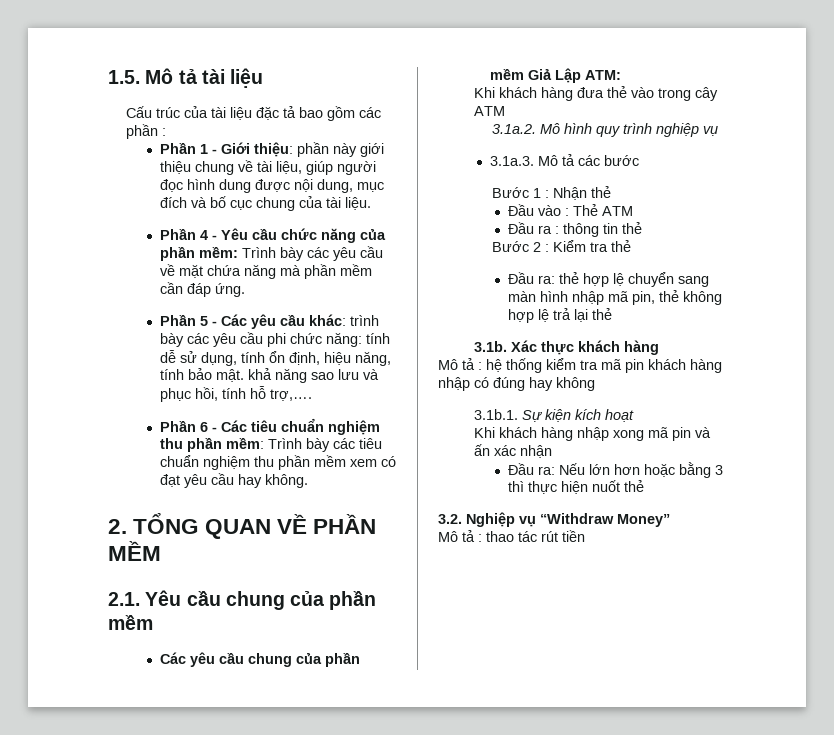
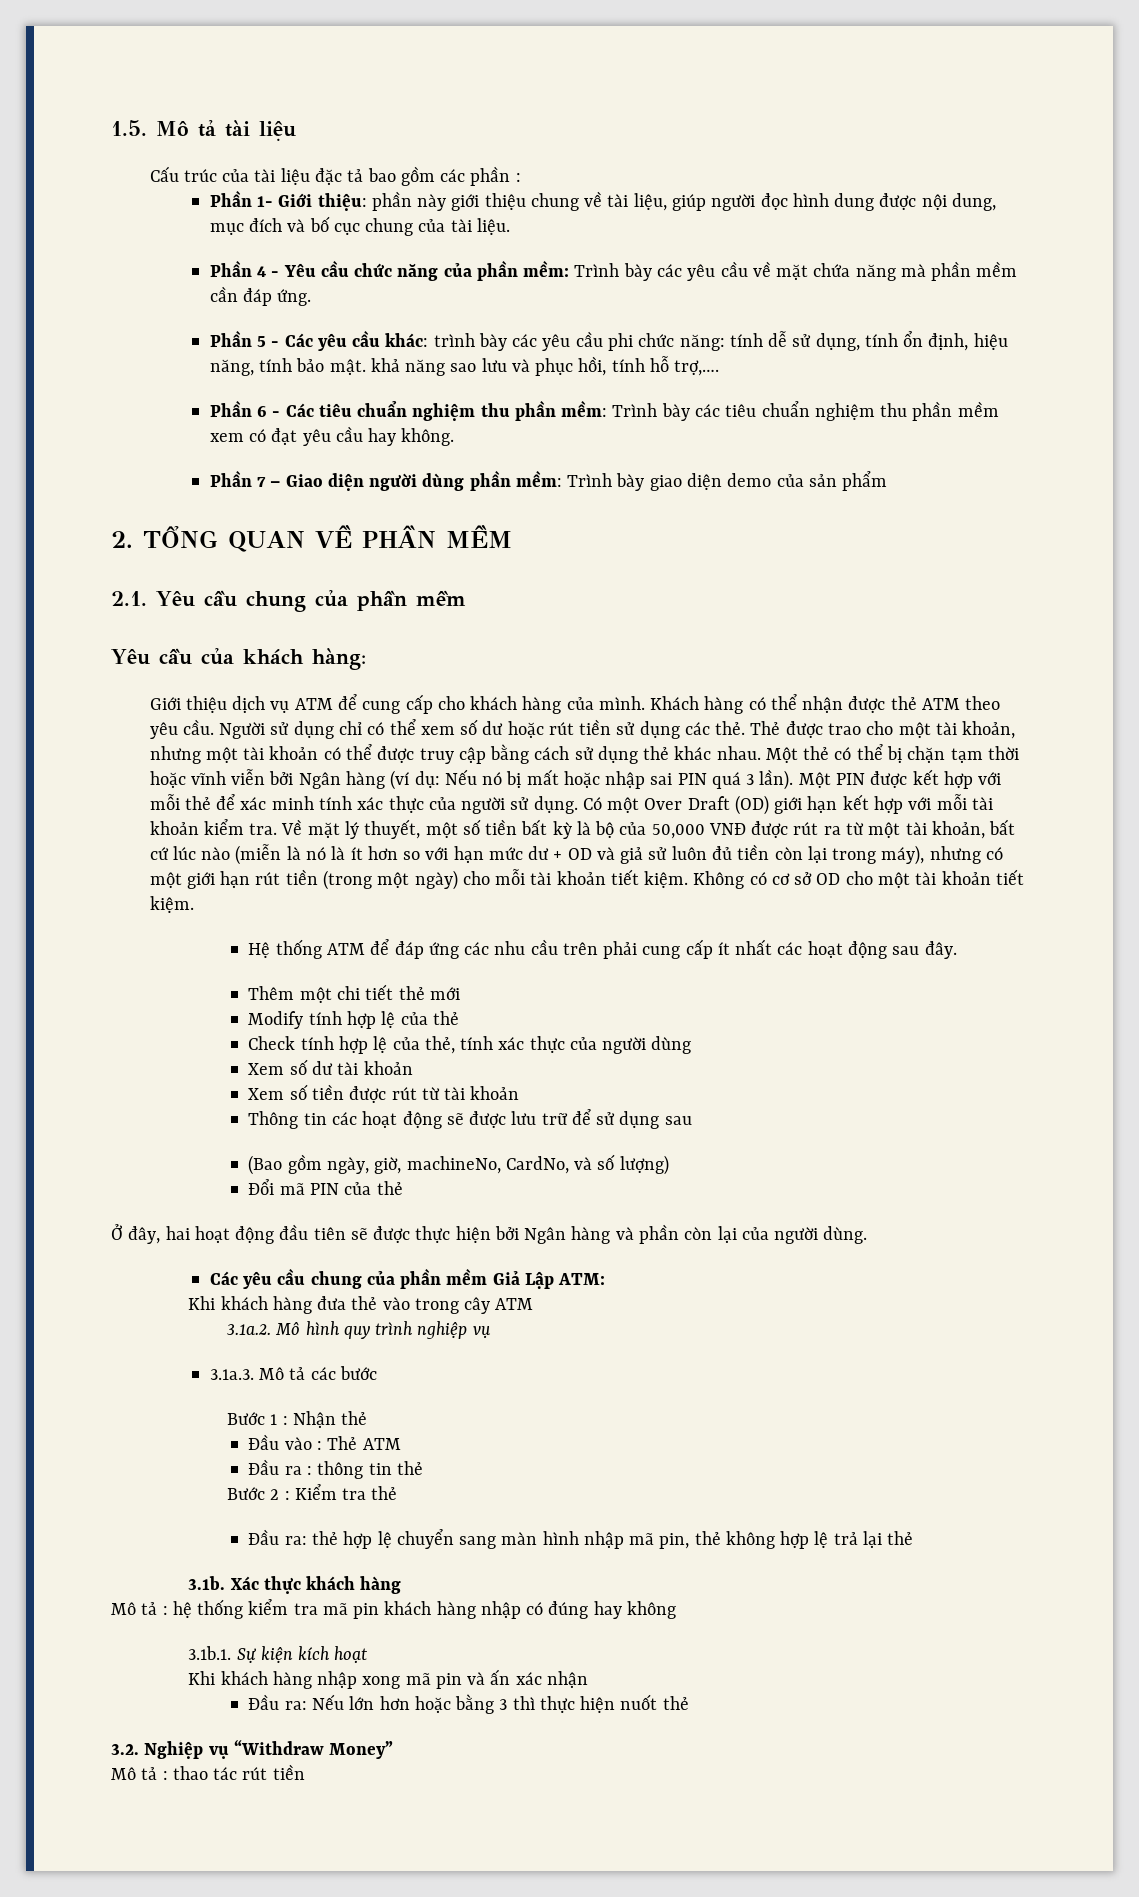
[199,144,217,154] 1 - -> [257,196,274,207] 1-
(308, 481) none -> [209,471,888,491] // Phần 7 – Giao diện người dùng phần mềm: Trình bày giao diện demo của sản phẩm
(153, 622) none -> [111,648,366,670] [149,694,1001,714] [149,719,1016,739] [149,744,1019,764] [149,769,1002,790] [149,794,993,815] [149,819,1016,839] [149,844,1003,865] [149,869,1024,890] [149,896,194,913] [248,939,957,959] [248,984,460,1003] [248,1011,459,1029] [248,1036,692,1054] [248,1059,413,1075] [248,1084,520,1103] [248,1109,692,1129] [248,1154,669,1175] [248,1179,403,1195] [111,1224,868,1244] // Yêu cầu của khách hàng: // Giới thiệu dịch vụ ATM để cung cấp cho khách hàng của mình. Khách hàng có thể nhận được thẻ ATM theo yêu cầu. Người sử dụng chỉ có thể xem số dư hoặc rút tiền sử dụng các thẻ. Thẻ được trao cho một tài khoản, nhưng một tài khoản có thể được truy cập bằng cách sử dụng thẻ khác nhau. Một thẻ có thể bị chặn tạm thời hoặc vĩnh viễn bởi Ngân hàng (ví dụ: Nếu nó bị mất hoặc nhập sai PIN quá 3 lần). Một PIN được kết hợp với mỗi thẻ để xác minh tính xác thực của người sử dụng. Có một Over Draft (OD) giới hạn kết hợp với mỗi tài khoản kiểm tra. Về mặt lý thuyết, một số tiền bất kỳ là bộ của 50,000 VNĐ được rút ra từ một tài khoản, bất cứ lúc nào (miễn là nó là ít hơn so với hạn mức dư + OD và giả sử luôn đủ tiền còn lại trong máy), nhưng có một giới hạn rút tiền (trong một ngày) cho mỗi tài khoản tiết kiệm. Không có cơ sở OD cho một tài khoản tiết kiệm. // Hệ thống ATM để đáp ứng các nhu cầu trên phải cung cấp ít nhất các hoạt động sau đây. // Thêm một chi tiết thẻ mới // Modify tính hợp lệ của thẻ // Check tính hợp lệ của thẻ, tính xác thực của người dùng // Xem số dư tài khoản // Xem số tiền được rút từ tài khoản // Thông tin các hoạt động sẽ được lưu trữ để sử dụng sau // (Bao gồm ngày, giờ, machineNo, CardNo, và số lượng) // Đổi mã PIN của thẻ // Ở đây, hai hoạt động đầu tiên sẽ được thực hiện bởi Ngân hàng và phần còn lại của người dùng.

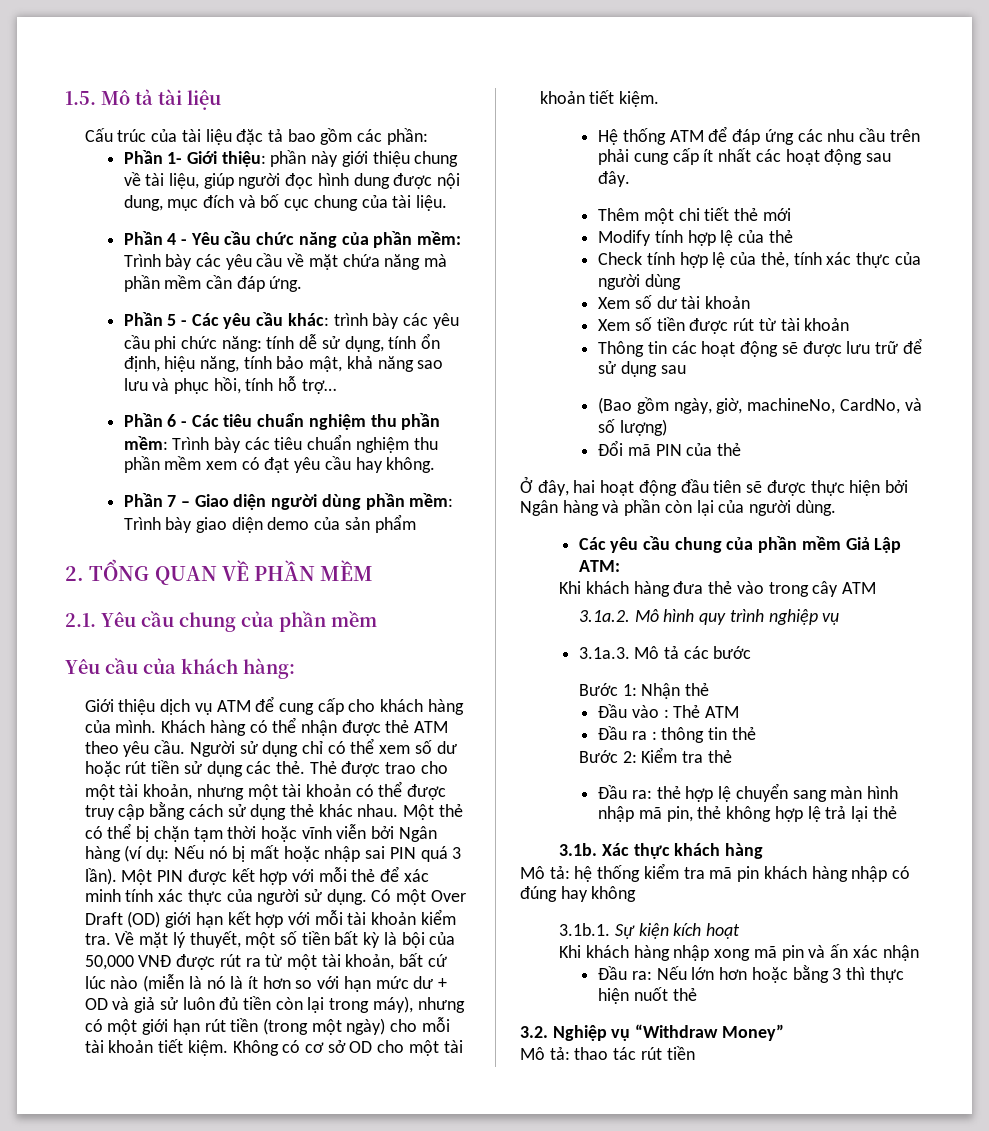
[470,166,521,186] phần : -> [386,128,428,145] phần:
[329,359,366,375] mật. -> [309,356,343,372] mật,
[674,360,720,376] trợ,…. -> [301,379,336,394] trợ…
[595,821,615,838] bộ -> [401,932,425,948] bội
[270,1414,288,1425] 1 : -> [622,684,637,696] 1:
[270,1489,290,1500] 2 : -> [622,751,637,763] 2:
[141,1602,168,1615] tả : -> [549,866,570,879] tả:
[141,1767,168,1780] tả : -> [549,1047,570,1060] tả:

